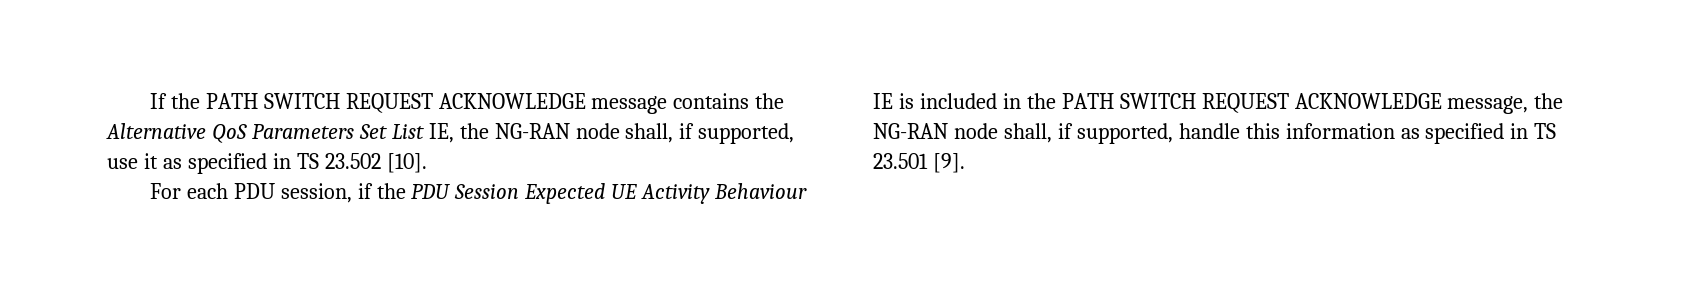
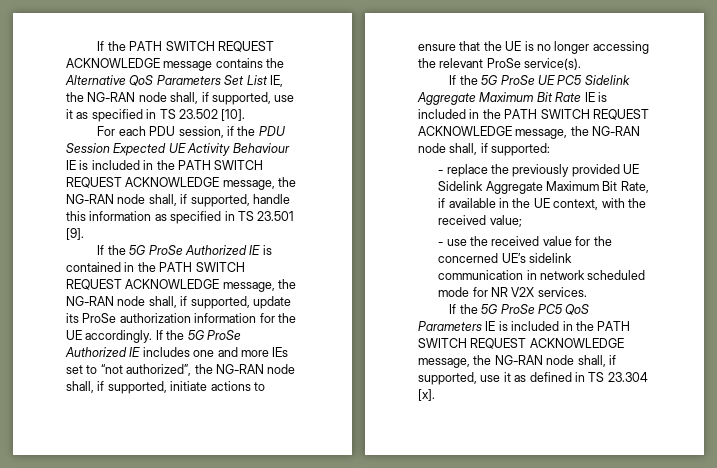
(965, 163) none -> [97,245,272,255] [66,262,245,272] [66,279,297,292] [66,296,291,309] [66,313,296,323] [66,330,241,343] [65,347,289,357] [66,364,296,376] [66,381,265,394] [418,41,649,54] [418,58,582,70] [449,75,630,85] [417,92,607,105] [418,109,649,120] [418,126,641,139] [418,143,551,156] [438,164,640,177] [438,181,649,194] [438,198,646,210] [438,215,522,227] [438,236,612,246] [438,253,573,263] [438,270,646,280] [438,287,587,297] [449,304,590,315] [418,321,631,331] [418,338,624,349] [418,355,616,368] [418,372,648,385] [418,389,435,401] // If the 5G ProSe Authorized IE is contained in the PATH SWITCH REQUEST ACKNOWLEDGE message, the NG-RAN node shall, if supported, update its ProSe authorization information for the UE accordingly. If the 5G ProSe Authorized IE includes one and more IEs set to “not authorized”, the NG-RAN node shall, if supported, initiate actions to ensure that the UE is no longer accessing the relevant ProSe service(s). // If the 5G ProSe UE PC5 Sidelink Aggregate Maximum Bit Rate IE is included in the PATH SWITCH REQUEST ACKNOWLEDGE message, the NG-RAN node shall, if supported: // - replace the previously provided UE Sidelink Aggregate Maximum Bit Rate, if available in the UE context, with the received value; // - use the received value for the concerned UE’s sidelink communication in network scheduled mode for NR V2X services. // If the 5G ProSe PC5 QoS Parameters IE is included in the PATH SWITCH REQUEST ACKNOWLEDGE message, the NG-RAN node shall, if supported, use it as defined in TS 23.304 [x].

